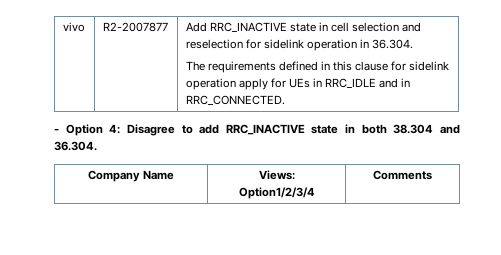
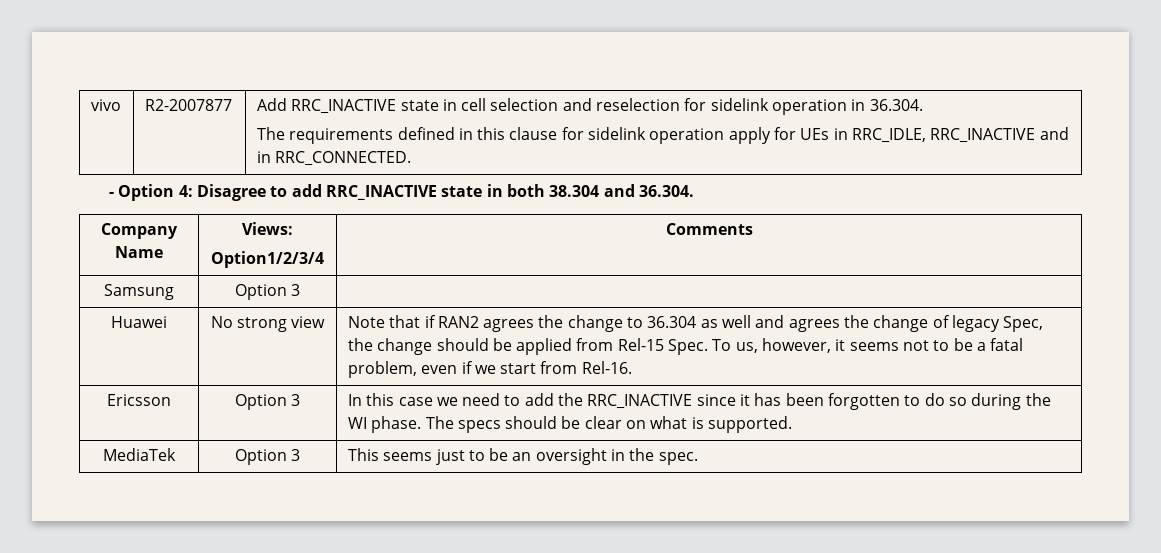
[325,78,377,88] RRC_IDLE -> [852,128,1036,143] RRC_IDLE, RRC_INACTIVE
(432, 175) none -> [104,284,174,300] [234,284,301,300] [111,316,167,328] [210,316,326,332] [347,315,1044,332] [347,338,1024,355] [347,361,632,378] [107,394,171,406] [234,394,301,410] [347,393,1051,410] [347,416,793,433] [103,448,177,461] [234,449,301,465] [347,448,698,465] // Samsung | Option 3 | // Huawei | No strong view | Note that if RAN2 agrees the change to 36.304 as well and agrees the change of legacy Spec, the change should be applied from Rel-15 Spec. To us, however, it seems not to be a fatal problem, even if we start from Rel-16. // Ericsson | Option 3 | In this case we need to add the RRC_INACTIVE since it has been forgotten to do so during the WI phase. The specs should be clear on what is supported. // MediaTek | Option 3 | This seems just to be an oversight in the spec.

